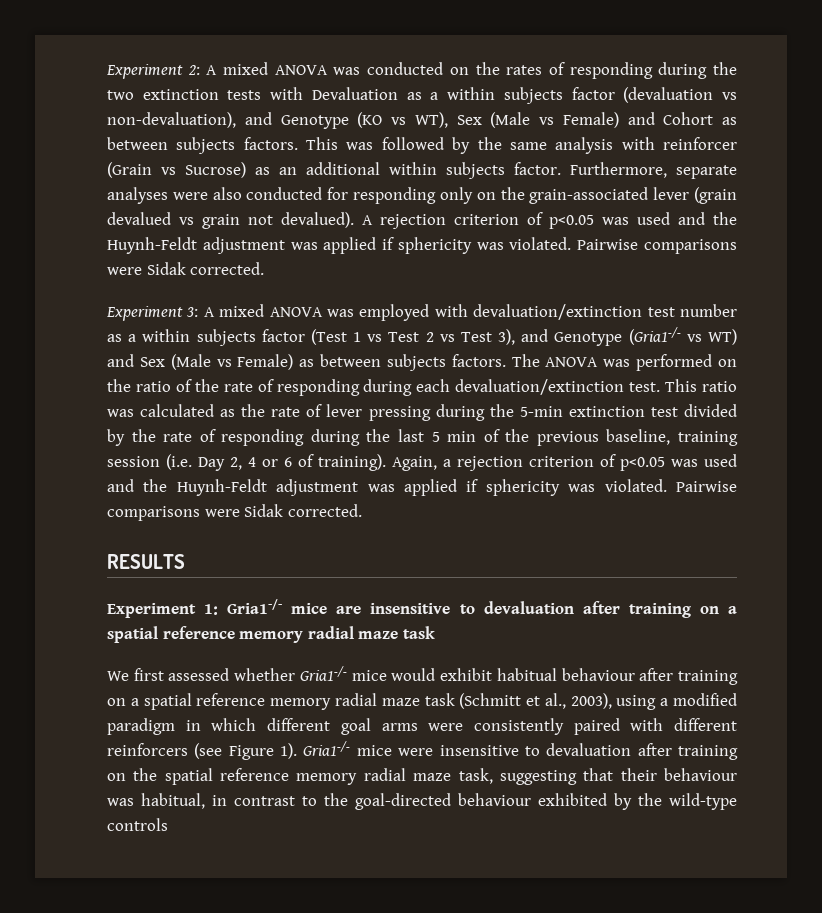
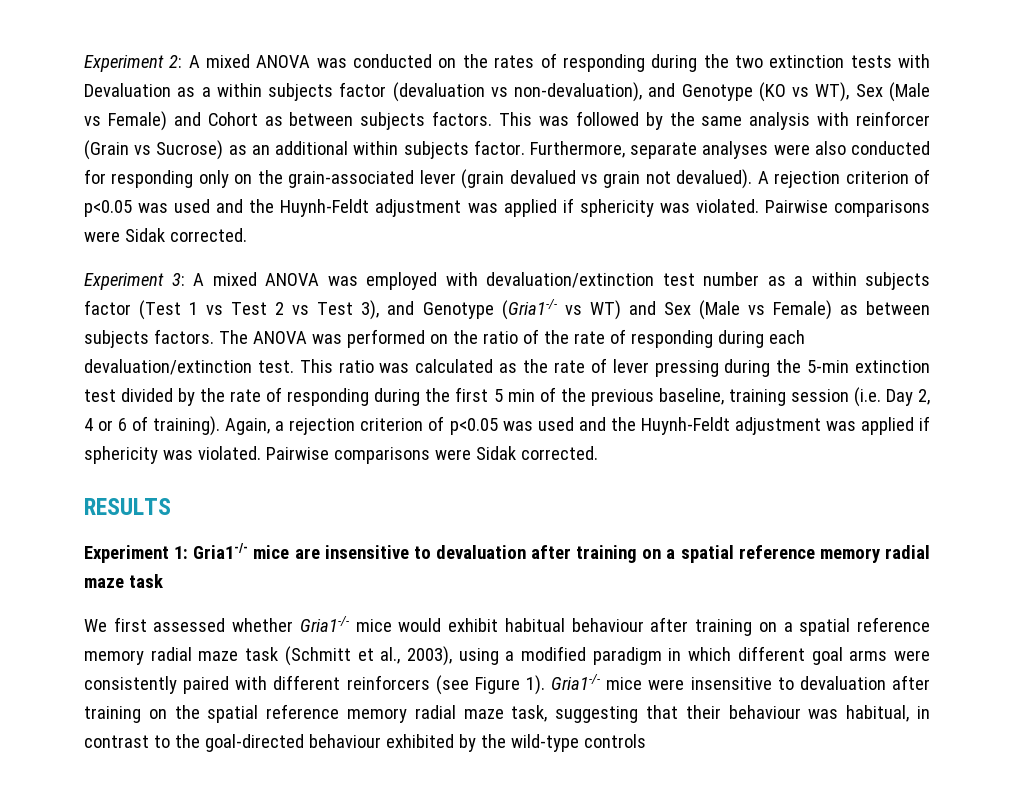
[398,429,424,442] last -> [455,387,489,402] first

